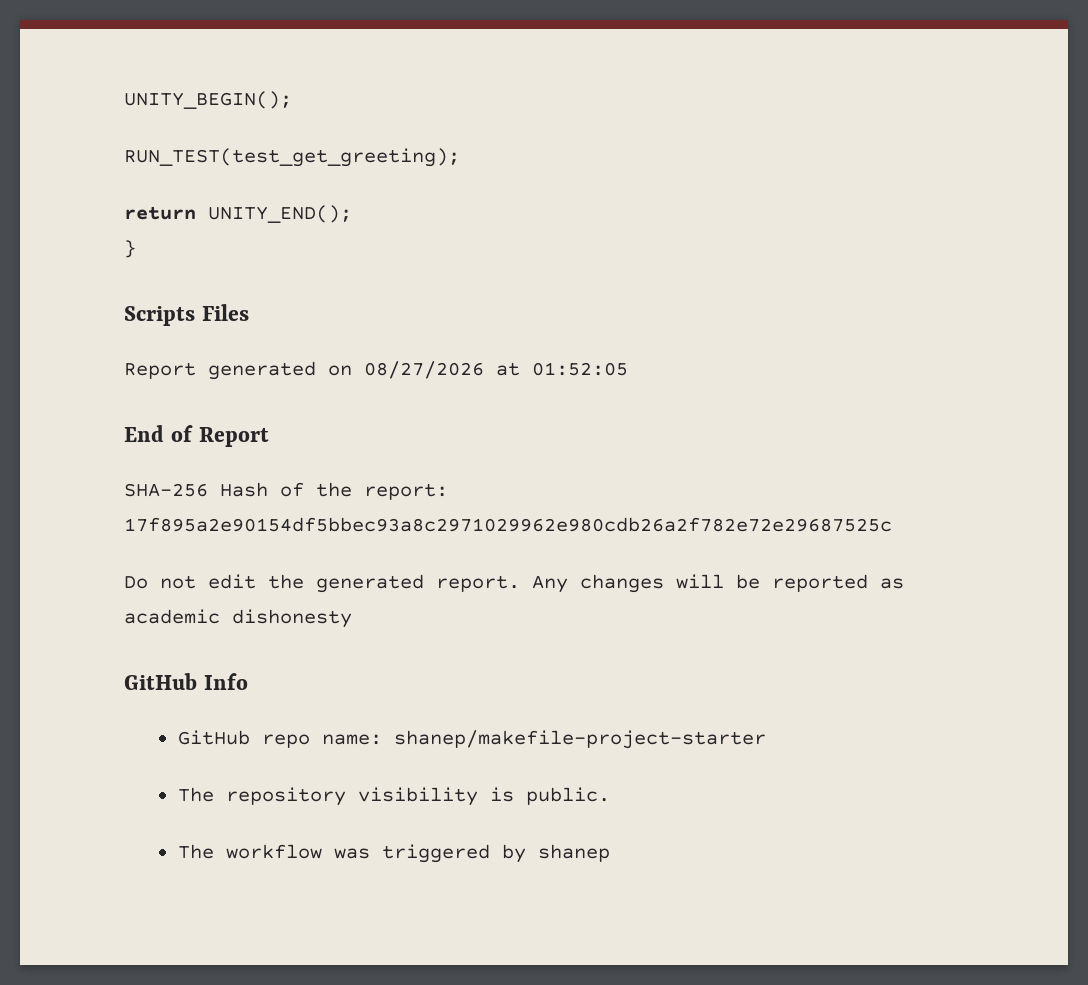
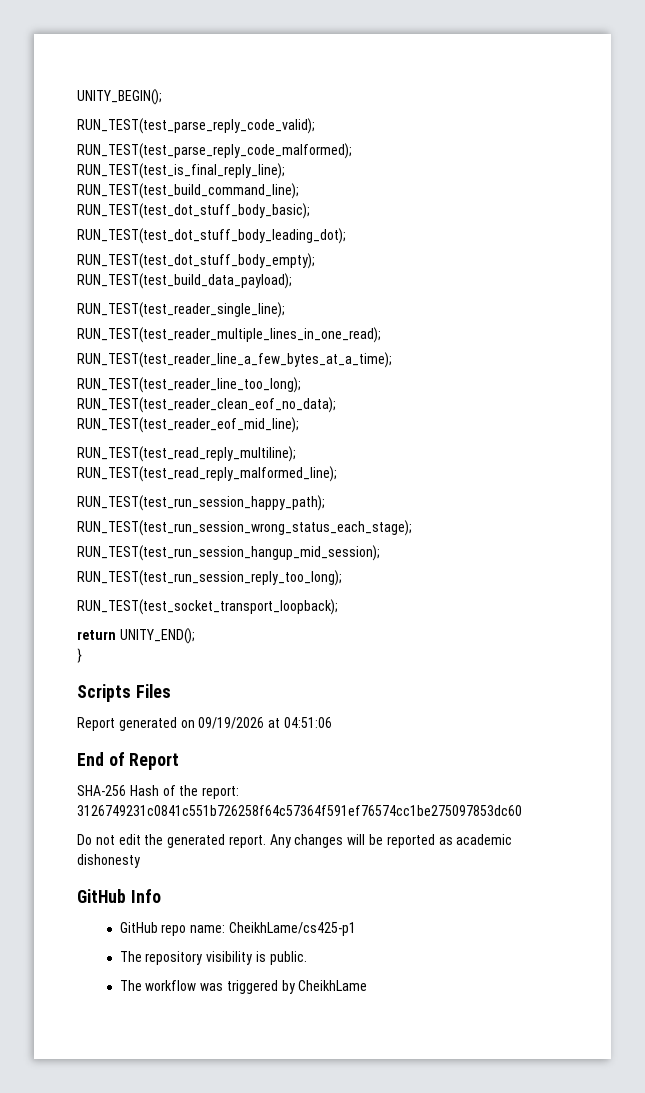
[124,148,460,167] RUN_TEST(test_get_greeting); -> [77,118,315,134] [77,143,352,159] [77,163,285,179] [77,183,299,199] [77,203,310,219] [77,228,346,244] [77,253,315,269] [77,273,292,289] [77,302,285,318] [77,327,381,343] [77,352,392,368] [77,377,301,393] [77,397,336,413] [77,417,299,433] [77,446,296,462] [77,466,337,482] [77,495,325,511] [77,520,412,536] [77,545,380,561] [77,570,342,586] [77,599,338,615] RUN_TEST(test_parse_reply_code_valid); // RUN_TEST(test_parse_reply_code_malformed); // RUN_TEST(test_is_final_reply_line); // RUN_TEST(test_build_command_line); // RUN_TEST(test_dot_stuff_body_basic); // RUN_TEST(test_dot_stuff_body_leading_dot); // RUN_TEST(test_dot_stuff_body_empty); // RUN_TEST(test_build_data_payload); // RUN_TEST(test_reader_single_line); // RUN_TEST(test_reader_multiple_lines_in_one_read); // RUN_TEST(test_reader_line_a_few_bytes_at_a_time); // RUN_TEST(test_reader_line_too_long); // RUN_TEST(test_reader_clean_eof_no_data); // RUN_TEST(test_reader_eof_mid_line); // RUN_TEST(test_read_reply_multiline); // RUN_TEST(test_read_reply_malformed_line); // RUN_TEST(test_run_session_happy_path); // RUN_TEST(test_run_session_wrong_status_each_stage); // RUN_TEST(test_run_session_hangup_mid_session); // RUN_TEST(test_run_session_reply_too_long); // RUN_TEST(test_socket_transport_loopback);
[364,361,628,379] 08/27/2026 at 01:52:05 -> [198,717,332,729] 09/19/2026 at 04:51:06
[124,517,892,532] 17f895a2e90154df5bbec93a8c2971029962e980cdb26a2f782e72e29687525c -> [77,805,522,816] 3126749231c0841c551b726258f64c57364f591ef76574cc1be275097853dc60
[393,730,766,749] shanep/makefile-project-starter -> [228,922,356,936] CheikhLame/cs425-p1
[537,844,610,862] shanep -> [298,980,368,991] CheikhLame

